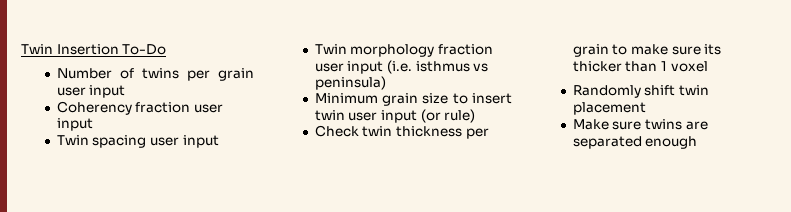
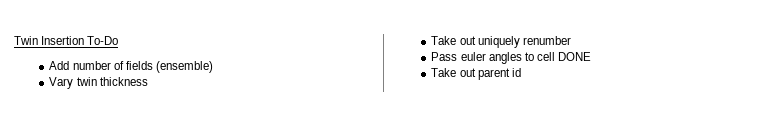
[56,68,254,81] [56,85,126,98] [56,101,224,115] [56,118,93,131] [56,135,219,148] [314,44,494,57] [314,60,489,74] [314,76,386,90] [314,93,512,106] [314,109,476,123] [314,125,489,139] [572,44,722,57] [572,61,708,72] [572,85,710,98] [572,102,646,115] [572,119,708,130] [572,136,698,149] Number of twins per grain user input // Coherency fraction user input // Twin spacing user input // Twin morphology fraction user input (i.e. isthmus vs peninsula) // Minimum grain size to insert twin user input (or rule) // Check twin thickness per grain to make sure its thicker than 1 voxel // Randomly shift twin placement // Make sure twins are separated enough -> [49,61,213,73] [49,77,148,89] [431,36,571,48] [431,52,591,64] [431,68,521,80] Add number of fields (ensemble) // Vary twin thickness // Take out uniquely renumber // Pass euler angles to cell DONE // Take out parent id

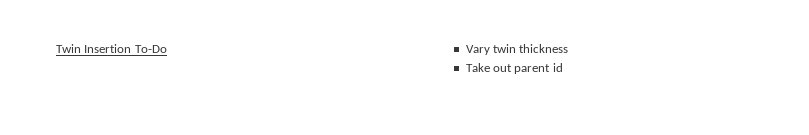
[49,61,213,73] [49,77,148,89] [431,36,571,48] [431,52,591,64] Add number of fields (ensemble) // Vary twin thickness // Take out uniquely renumber // Pass euler angles to cell DONE -> [465,44,569,55] Vary twin thickness

